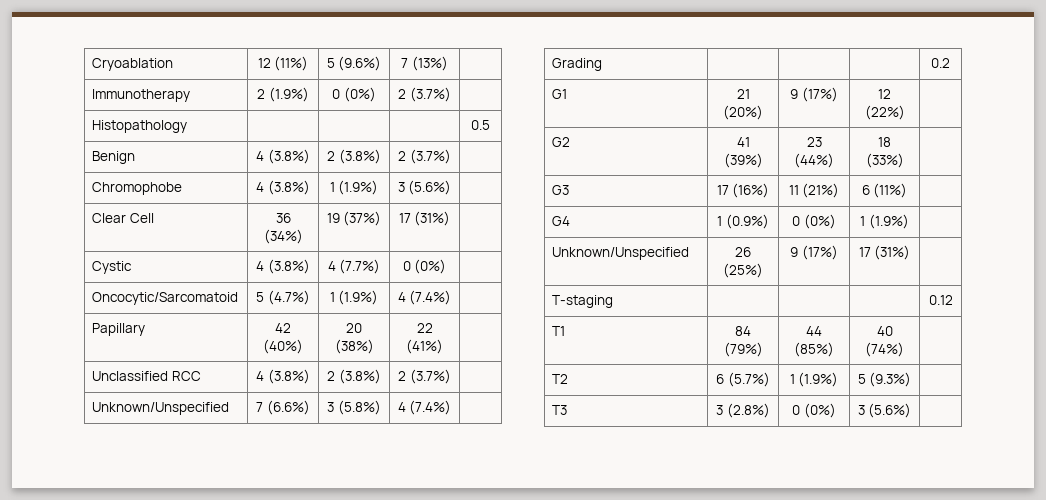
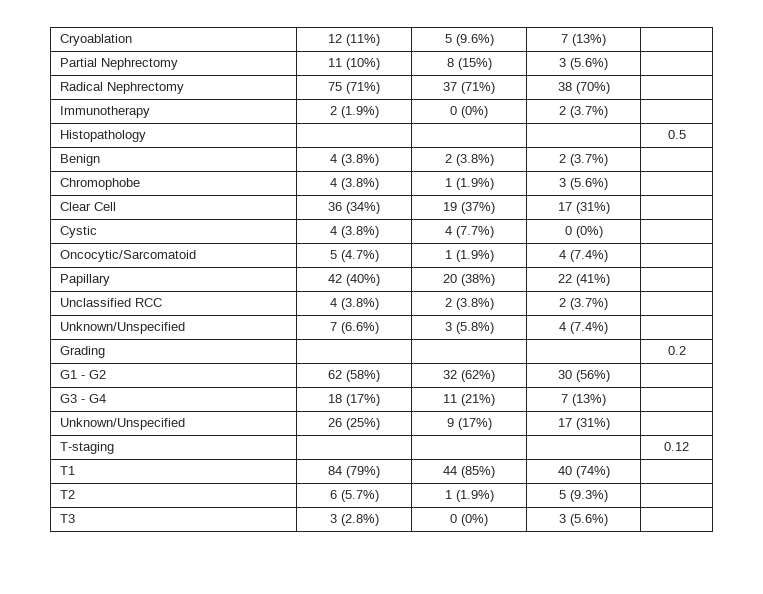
(448, 63) none -> [59,58,178,70] [328,58,380,70] [446,58,492,70] [559,58,608,70] [59,82,184,94] [328,82,380,94] [443,82,495,94] [557,82,610,94] // Partial Nephrectomy | 11 (10%) | 8 (15%) | 3 (5.6%) | // Radical Nephrectomy | 75 (71%) | 37 (71%) | 38 (70%) |
[736,89,750,99] [723,105,763,120] [790,87,838,102] [878,89,891,99] [864,105,905,120] [552,137,571,147] [736,137,750,147] [723,153,763,168] [806,137,822,147] [794,153,834,168] [878,137,891,147] [865,153,904,168] [552,185,570,195] [716,183,770,198] [788,183,840,198] [861,183,908,198] [552,216,571,226] [717,214,769,229] [792,214,836,229] [860,214,909,229] | 21 (20%) | 9 (17%) | 12 (22%) | // G2 | 41 (39%) | 23 (44%) | 18 (33%) | // G3 | 17 (16%) | 11 (21%) | 6 (11%) | // G4 | 1 (0.9%) | 0 (0%) | 1 (1.9%) -> [80,370,106,379] [328,370,380,382] [443,370,495,382] [557,370,610,382] [59,394,106,403] [328,394,380,406] [443,394,495,406] [561,394,606,406] - G2 | 62 (58%) | 32 (62%) | 30 (56%) | // G3 - G4 | 18 (17%) | 11 (21%) | 7 (13%)

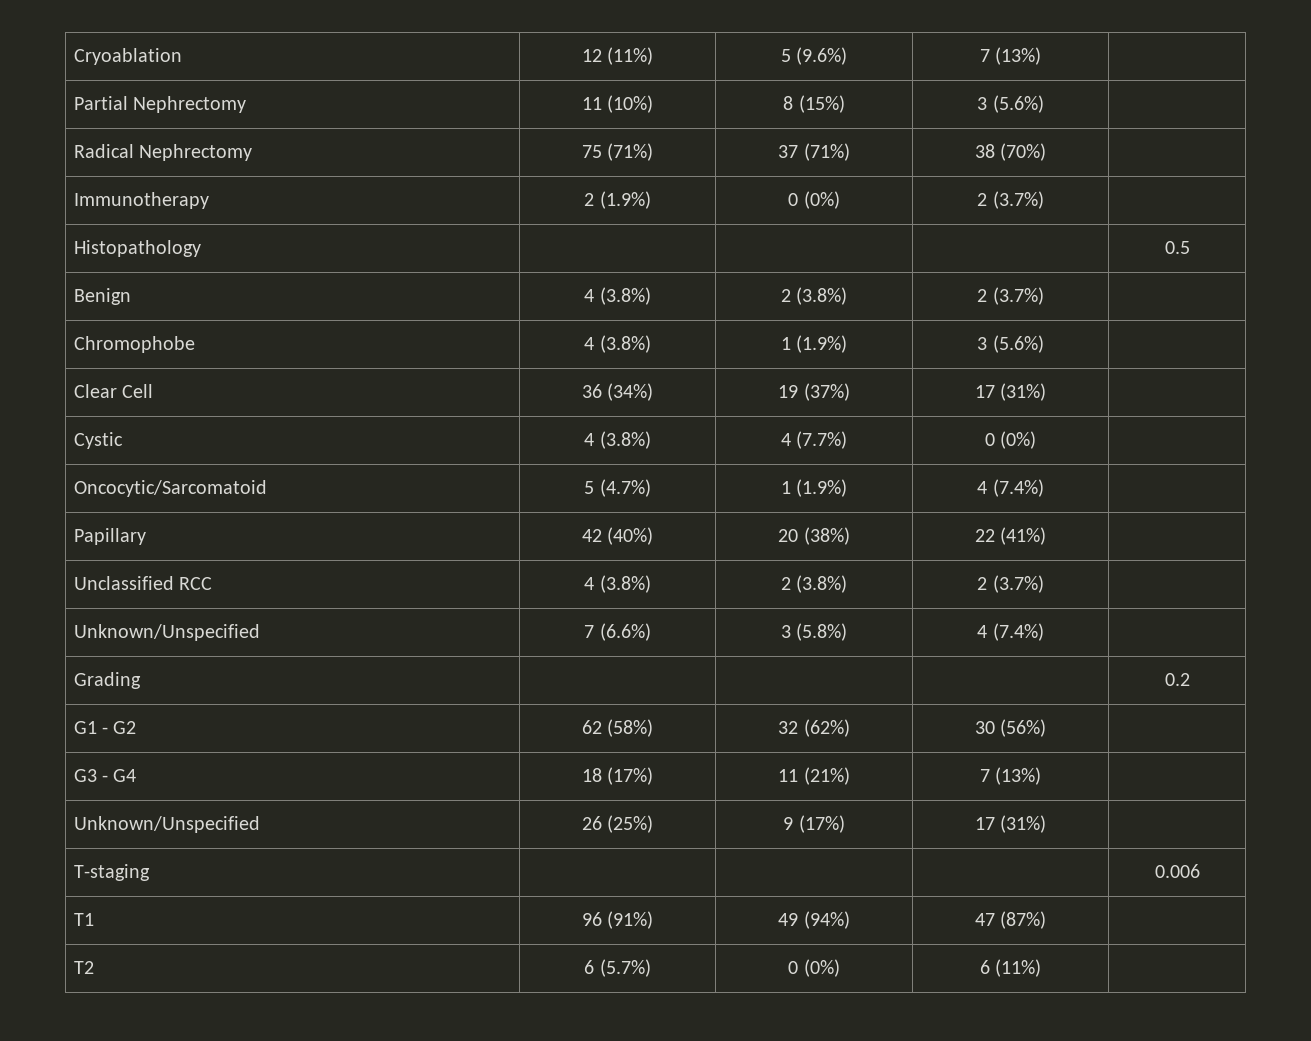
[664,442,689,451] 0.12 -> [1154,864,1200,878] 0.006
[328,466,380,478] [443,466,495,478] [557,466,610,478] [59,490,75,499] [329,490,379,502] [444,490,494,502] [559,490,608,502] [59,514,75,523] [329,514,379,526] [450,514,488,526] [559,514,608,526] 84 (79%) | 44 (85%) | 40 (74%) | // T2 | 6 (5.7%) | 1 (1.9%) | 5 (9.3%) | // T3 | 3 (2.8%) | 0 (0%) | 3 (5.6%) -> [581,911,654,929] [778,911,850,929] [974,911,1047,929] [73,961,94,974] [584,959,651,977] [788,959,840,977] [979,959,1042,977] 96 (91%) | 49 (94%) | 47 (87%) | // T2 | 6 (5.7%) | 0 (0%) | 6 (11%)

